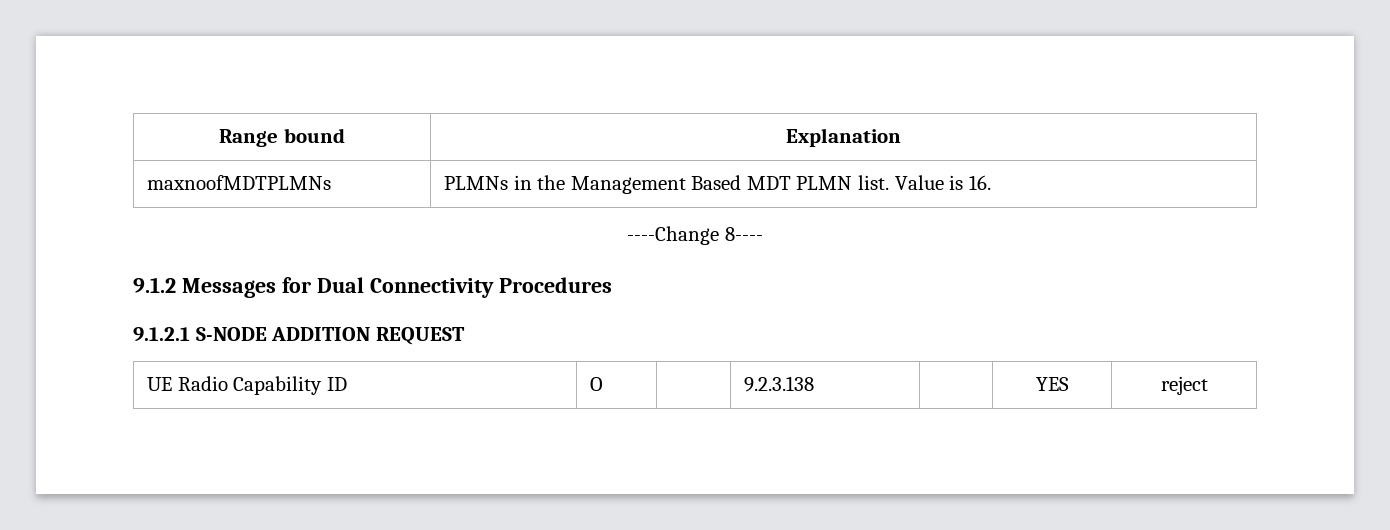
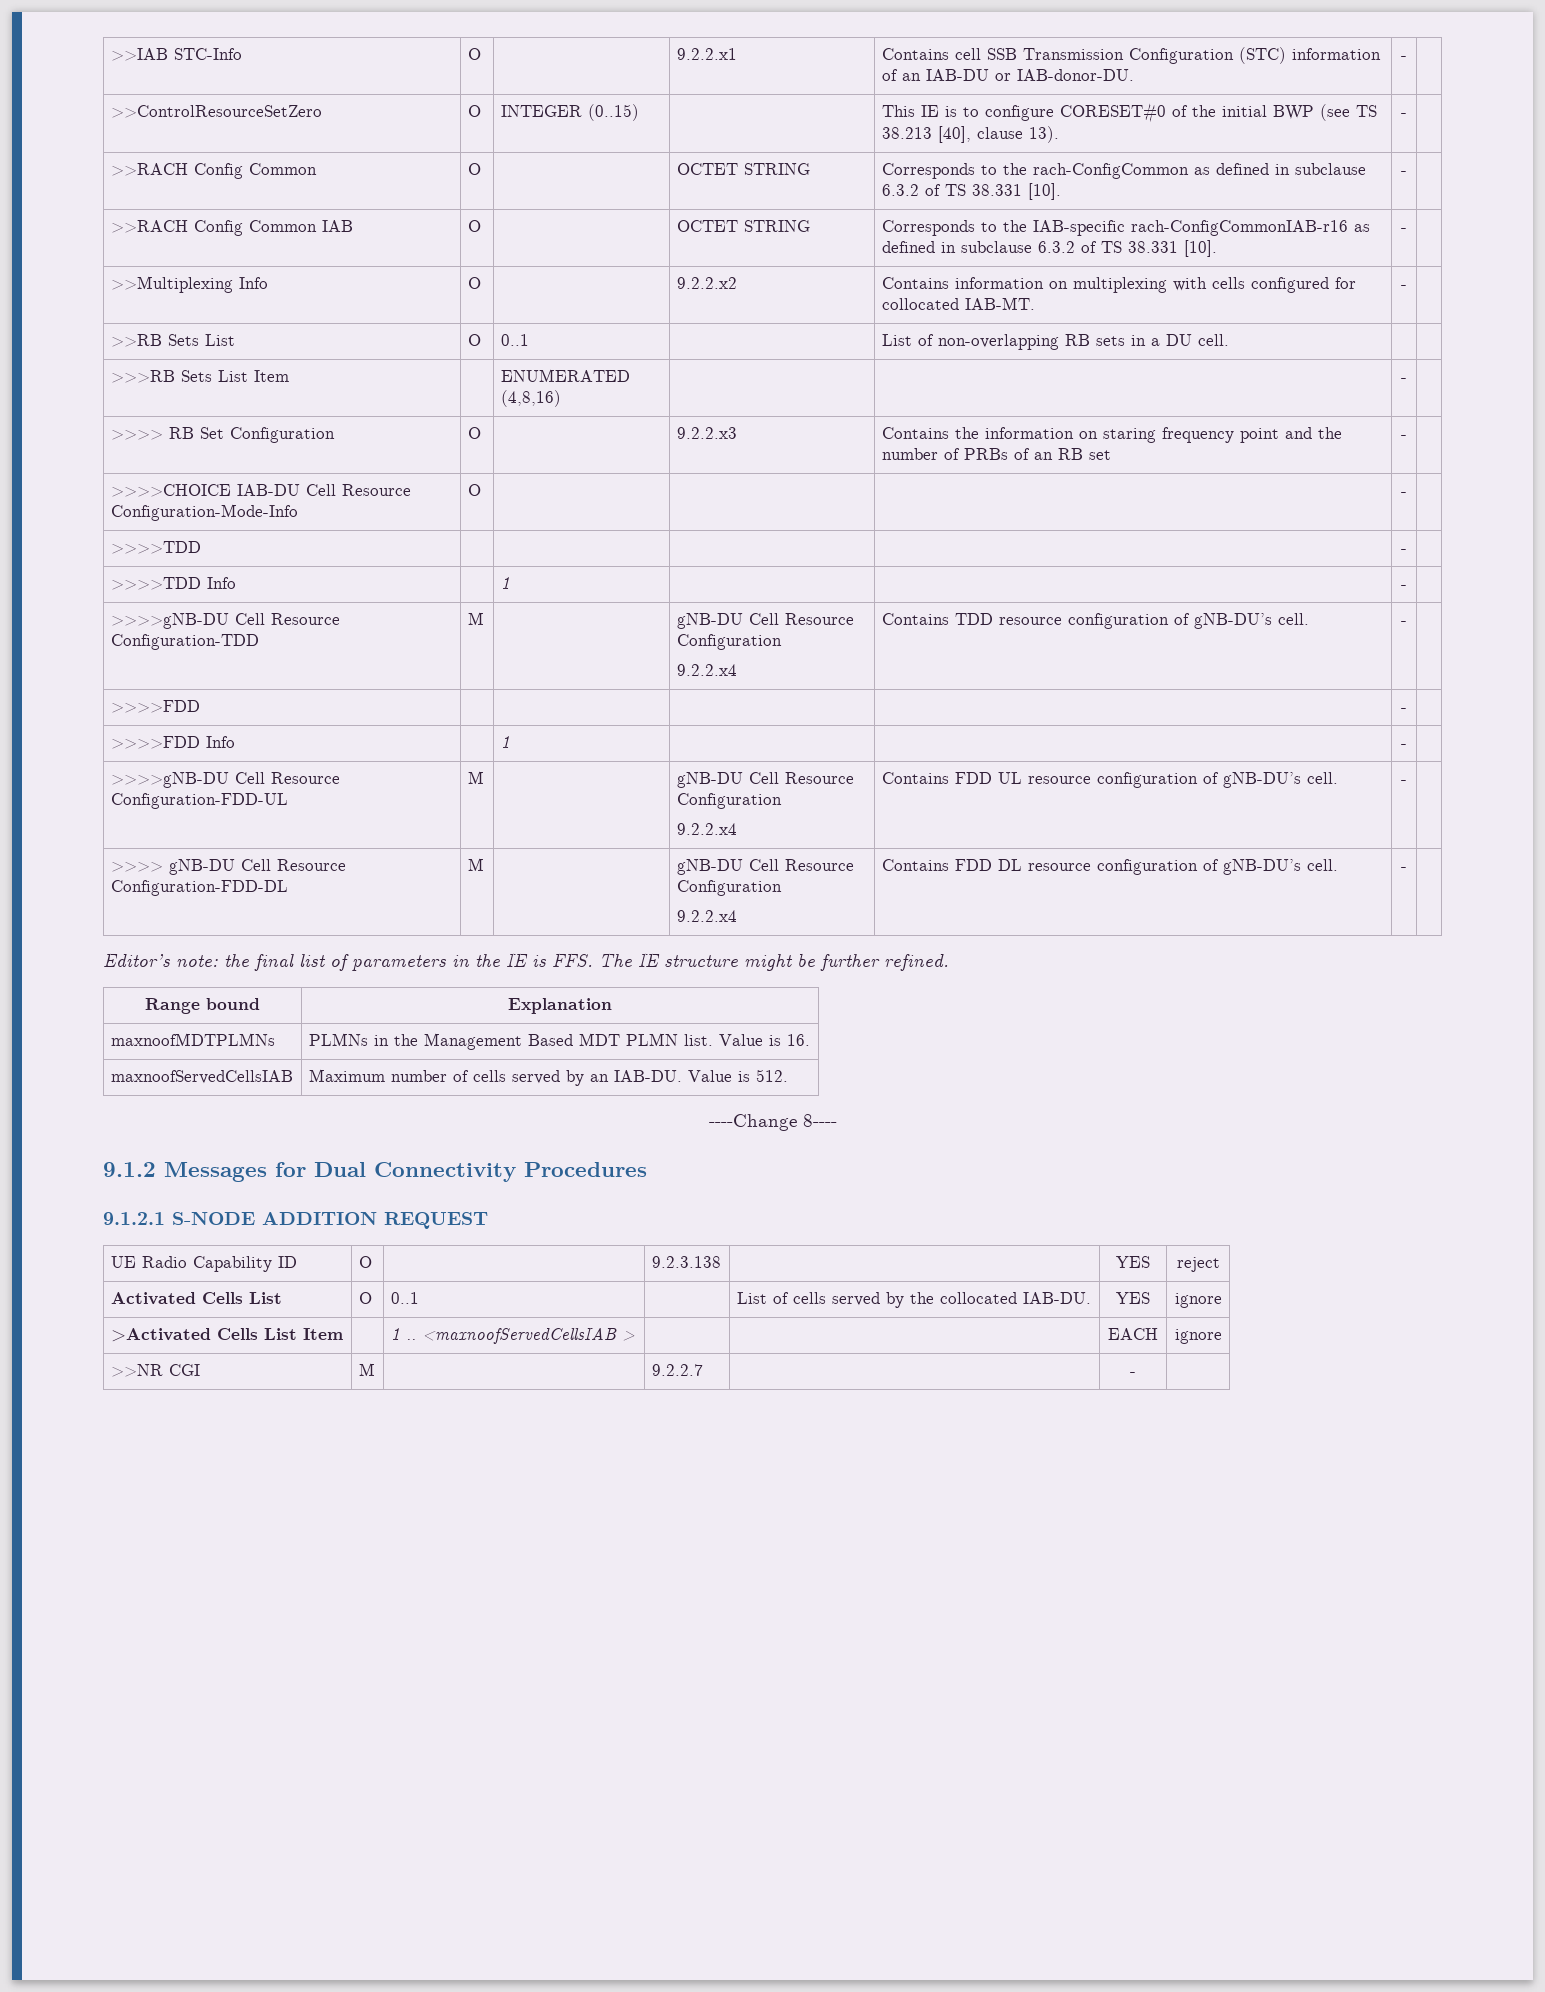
(219, 138) none -> [110,48,242,61] [467,48,481,60] [676,48,737,60] [881,47,1381,64] [881,69,1134,81] [1401,56,1407,60] [110,105,322,118] [467,105,481,117] [500,104,639,121] [881,103,1377,123] [881,126,1059,143] [1401,113,1407,117] [110,163,317,179] [467,163,481,175] [676,163,810,175] [881,163,1366,179] [881,183,1061,200] [1401,171,1407,175] [110,220,353,236] [467,220,481,232] [676,220,810,232] [881,220,1370,236] [881,240,1217,257] [1401,228,1407,232] [110,276,268,293] [467,277,481,289] [676,277,737,289] [881,277,1356,293] [881,297,1035,310] [1401,285,1407,289] [110,334,235,347] [467,334,481,346] [500,334,529,346] [881,334,1229,350] [110,370,289,383] [500,369,630,382] [500,390,561,407] [1401,378,1407,382] [110,427,335,443] [467,427,481,439] [676,427,737,439] [881,427,1342,443] [881,448,1111,460] [1401,435,1407,439] [110,484,411,497] [110,504,298,521] [467,484,481,496] [1401,492,1407,496] [110,541,201,554] [1401,549,1407,553] [110,577,236,590] [500,577,510,589] [1401,585,1407,589] [110,613,340,629] [110,634,259,650] [467,612,484,625] [676,613,854,629] [676,634,782,650] [676,664,737,676] [881,613,1309,629] [1401,621,1407,625] [110,700,200,713] [1401,708,1407,712] [110,736,235,749] [500,736,510,748] [1401,744,1407,748] [110,772,340,788] [110,793,288,809] [467,771,484,784] [676,772,854,788] [676,793,782,809] [676,823,737,835] [881,772,1338,788] [1401,780,1407,784] [110,859,346,875] [110,880,288,896] [467,858,484,871] [676,859,854,875] [676,880,782,896] [676,910,737,922] [881,859,1338,875] [1401,867,1407,871] [103,953,949,971] >>IAB STC-Info | O | | 9.2.2.x1 | Contains cell SSB Transmission Configuration (STC) information of an IAB-DU or IAB-donor-DU. | - | // >>ControlResourceSetZero | O | INTEGER (0..15) | | This IE is to configure CORESET#0 of the initial BWP (see TS 38.213 [40], clause 13). | - | // >>RACH Config Common | O | | OCTET STRING | Corresponds to the rach-ConfigCommon as defined in subclause 6.3.2 of TS 38.331 [10]. | - | // >>RACH Config Common IAB | O | | OCTET STRING | Corresponds to the IAB-specific rach-ConfigCommonIAB-r16 as defined in subclause 6.3.2 of TS 38.331 [10]. | - | // >>Multiplexing Info | O | | 9.2.2.x2 | Contains information on multiplexing with cells configured for collocated IAB-MT. | - | // >>RB Sets List | O | 0..1 | | List of non-overlapping RB sets in a DU cell. | | // >>>RB Sets List Item | | ENUMERATED (4,8,16) | | | - | // >>>> RB Set Configuration | O | | 9.2.2.x3 | Contains the information on staring frequency point and the number of PRBs of an RB set | - | // >>>>CHOICE IAB-DU Cell Resource Configuration-Mode-Info | O | | | | - | // >>>>TDD | | | | | - | // >>>>TDD Info | | 1 | | | - | // >>>>gNB-DU Cell Resource Configuration-TDD | M | | gNB-DU Cell Resource Configuration // 9.2.2.x4 | Contains TDD resource configuration of gNB-DU’s cell. | - | // >>>>FDD | | | | | - | // >>>>FDD Info | | 1 | | | - | // >>>>gNB-DU Cell Resource Configuration-FDD-UL | M | | gNB-DU Cell Resource Configuration // 9.2.2.x4 | Contains FDD UL resource configuration of gNB-DU’s cell. | - | // >>>> gNB-DU Cell Resource Configuration-FDD-DL | M | | gNB-DU Cell Resource Configuration // 9.2.2.x4 | Contains FDD DL resource configuration of gNB-DU’s cell. | - | // Editor’s note: the final list of parameters in the IE is FFS. The IE structure might be further refined. //
(991, 182) none -> [110,1070,293,1084] [308,1069,788,1086] // maxnoofServedCellsIAB | Maximum number of cells served by an IAB-DU. Value is 512.
(1208, 385) none -> [110,1292,282,1305] [358,1292,372,1304] [390,1292,419,1304] [736,1292,1091,1308] [1116,1292,1150,1304] [1174,1293,1222,1308] [110,1328,343,1342] [390,1328,635,1344] [1108,1328,1158,1340] [1174,1329,1222,1344] [110,1364,200,1377] [358,1363,375,1376] [651,1364,703,1376] [1130,1372,1136,1376] // Activated Cells List | O | 0..1 | | List of cells served by the collocated IAB-DU. | YES | ignore // >Activated Cells List Item | | 1 .. <maxnoofServedCellsIAB > | | | EACH | ignore // >>NR CGI | M | | 9.2.2.7 | | - |

